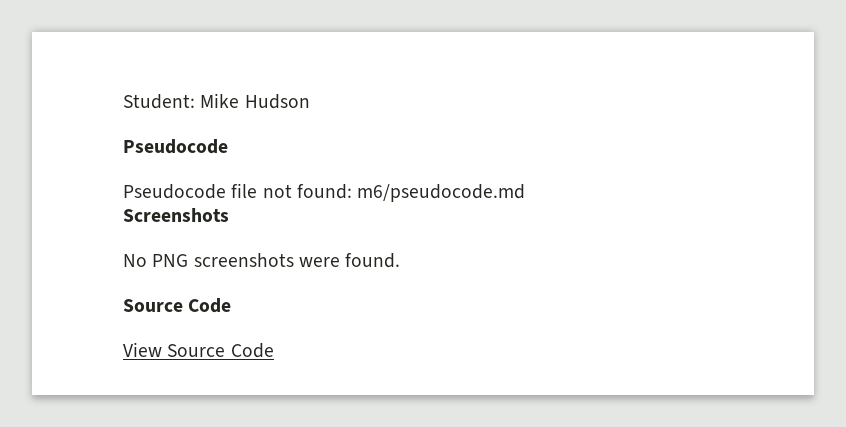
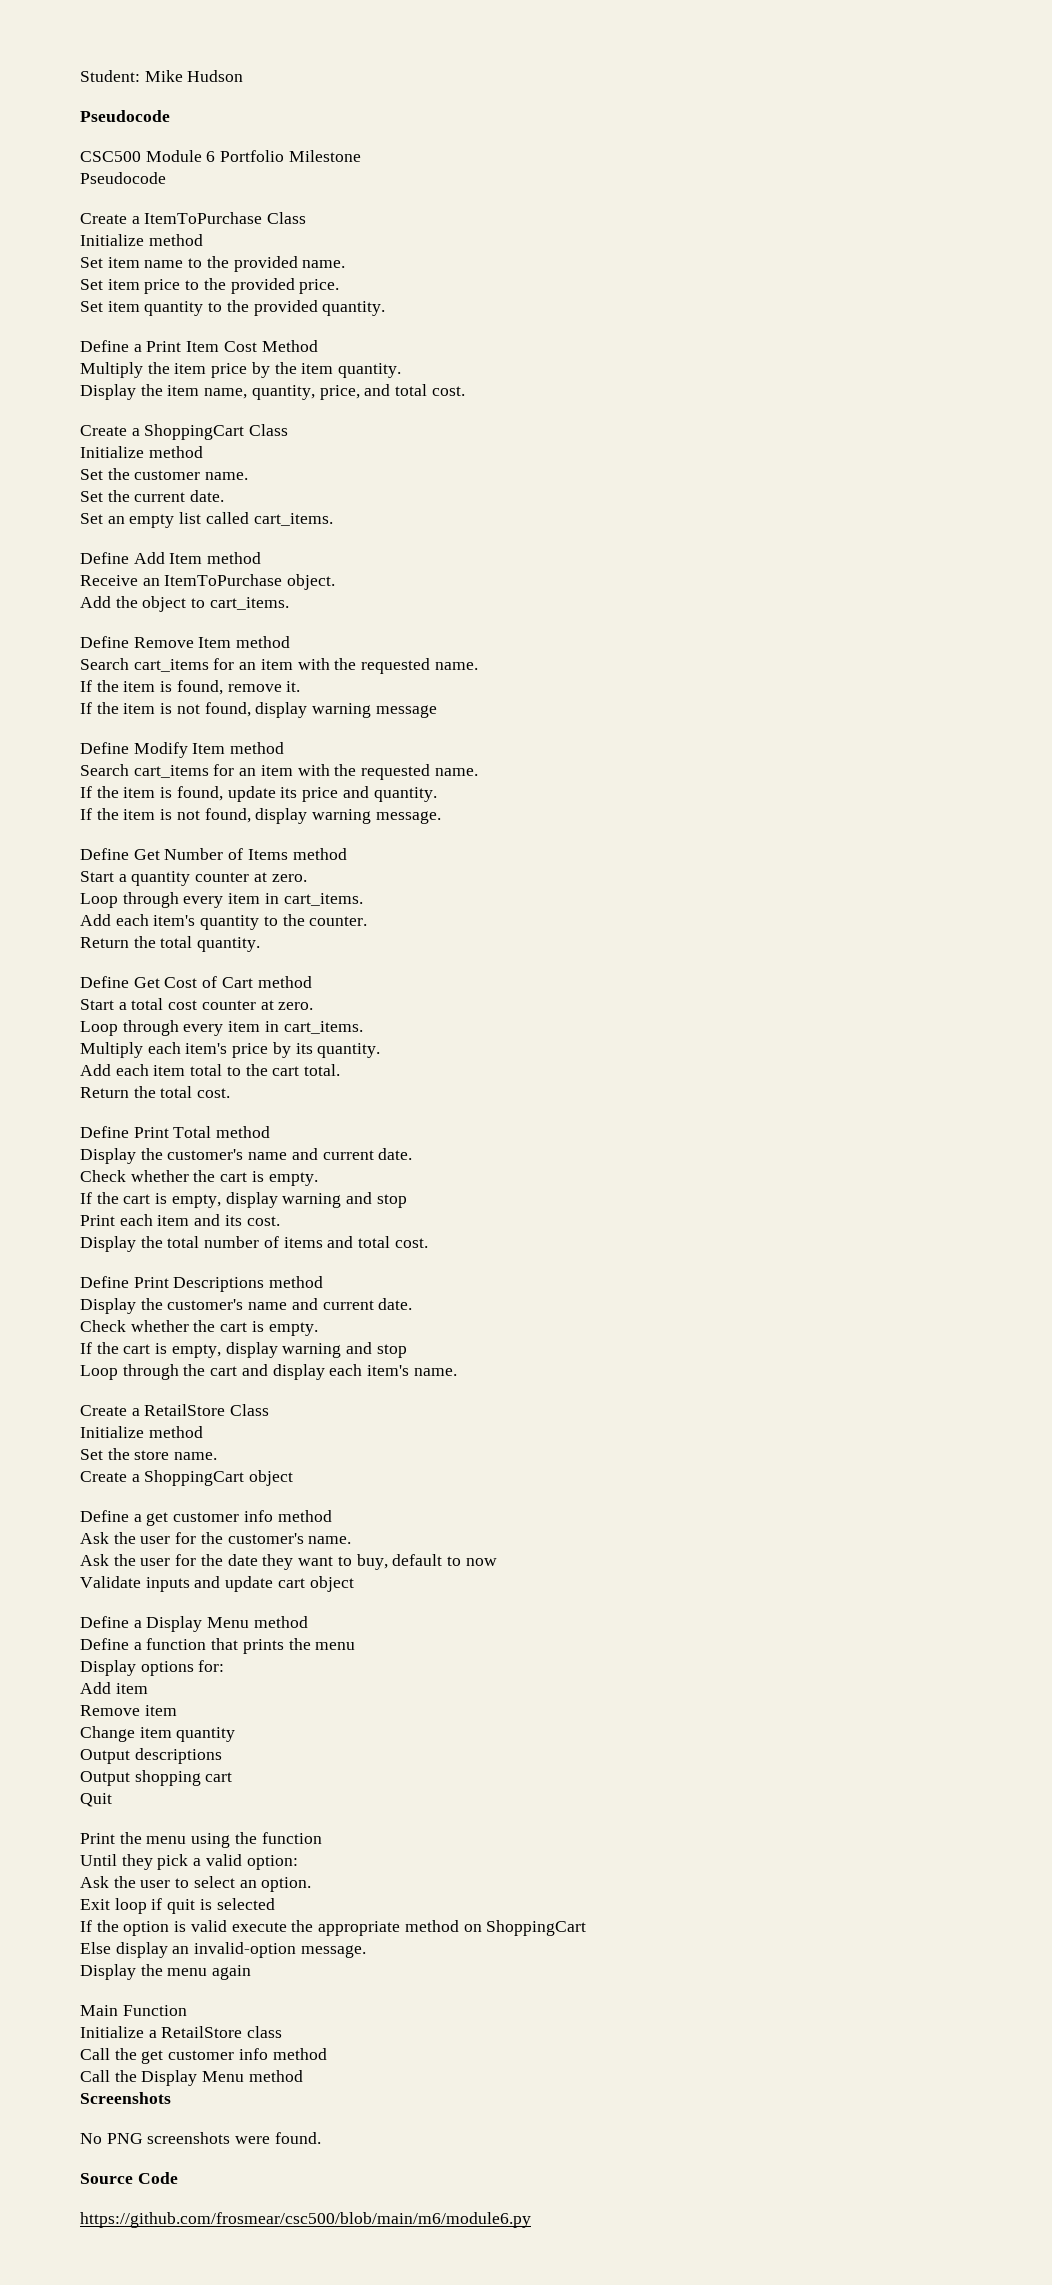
[123,183,526,202] Pseudocode file not found: m6/pseudocode.md -> [80,150,361,162] [80,172,166,184] [80,212,307,224] [80,234,203,246] [80,256,346,272] [80,278,340,294] [80,300,386,316] [80,340,318,352] [80,362,402,378] [80,384,465,400] [80,424,289,440] [80,446,203,458] [80,468,249,480] [80,490,225,502] [80,512,333,528] [80,552,262,564] [80,574,336,590] [80,596,289,612] [80,636,291,648] [80,658,478,674] [80,680,301,695] [80,702,437,718] [80,742,285,758] [80,764,478,780] [80,786,437,802] [80,808,441,824] [80,848,347,860] [80,871,307,886] [80,892,363,908] [80,914,368,930] [80,936,261,952] [80,976,312,988] [80,998,314,1010] [80,1020,363,1036] [80,1042,381,1058] [80,1064,341,1076] [80,1086,231,1098] [80,1126,271,1138] [80,1148,413,1164] [80,1170,318,1186] [80,1192,407,1208] [80,1214,280,1226] [80,1236,428,1252] [80,1276,324,1292] [80,1298,413,1314] [80,1320,318,1336] [80,1342,407,1358] [80,1364,457,1380] [80,1404,270,1416] [80,1426,203,1438] [80,1448,218,1460] [80,1470,294,1486] [80,1510,332,1526] [80,1532,352,1544] [80,1554,497,1570] [80,1576,354,1592] [80,1616,308,1632] [80,1638,356,1654] [80,1660,225,1676] [80,1682,148,1694] [80,1705,177,1716] [80,1726,236,1742] [80,1748,222,1764] [80,1770,233,1786] [80,1793,112,1807] [80,1832,322,1848] [80,1854,298,1870] [80,1876,312,1892] [80,1898,275,1914] [80,1920,587,1936] [80,1942,366,1958] [80,1964,252,1980] [80,2005,187,2016] [80,2026,283,2038] [80,2048,327,2064] [80,2070,303,2086] CSC500 Module 6 Portfolio Milestone // Pseudocode // Create a ItemToPurchase Class // Initialize method // Set item name to the provided name. // Set item price to the provided price. // Set item quantity to the provided quantity. // Define a Print Item Cost Method // Multiply the item price by the item quantity. // Display the item name, quantity, price, and total cost. // Create a ShoppingCart Class // Initialize method // Set the customer name. // Set the current date. // Set an empty list called cart_items. // Define Add Item method // Receive an ItemToPurchase object. // Add the object to cart_items. // Define Remove Item method // Search cart_items for an item with the requested name. // If the item is found, remove it. // If the item is not found, display warning message // Define Modify Item method // Search cart_items for an item with the requested name. // If the item is found, update its price and quantity. // If the item is not found, display warning message. // Define Get Number of Items method // Start a quantity counter at zero. // Loop through every item in cart_items. // Add each item's quantity to the counter. // Return the total quantity. // Define Get Cost of Cart method // Start a total cost counter at zero. // Loop through every item in cart_items. // Multiply each item's price by its quantity. // Add each item total to the cart total. // Return the total cost. // Define Print Total method // Display the customer's name and current date. // Check whether the cart is empty. // If the cart is empty, display warning and stop // Print each item and its cost. // Display the total number of items and total cost. // Define Print Descriptions method // Display the customer's name and current date. // Check whether the cart is empty. // If the cart is empty, display warning and stop // Loop through the cart and display each item's name. // Create a RetailStore Class // Initialize method // Set the store name. // Create a ShoppingCart object // Define a get customer info method // Ask the user for the customer's name. // Ask the user for the date they want to buy, default to now // Validate inputs and update cart object // Define a Display Menu method // Define a function that prints the menu // Display options for: // Add item // Remove item // Change item quantity // Output descriptions // Output shopping cart // Quit // Print the menu using the function // Until they pick a valid option: // Ask the user to select an option. // Exit loop if quit is selected // If the option is valid execute the appropriate method on ShoppingCart // Else display an invalid-option message. // Display the menu again // Main Function // Initialize a RetailStore class // Call the get customer info method // Call the Display Menu method
[123,342,274,358] View Source Code -> [80,2212,531,2228] https://github.com/frosmear/csc500/blob/main/m6/module6.py

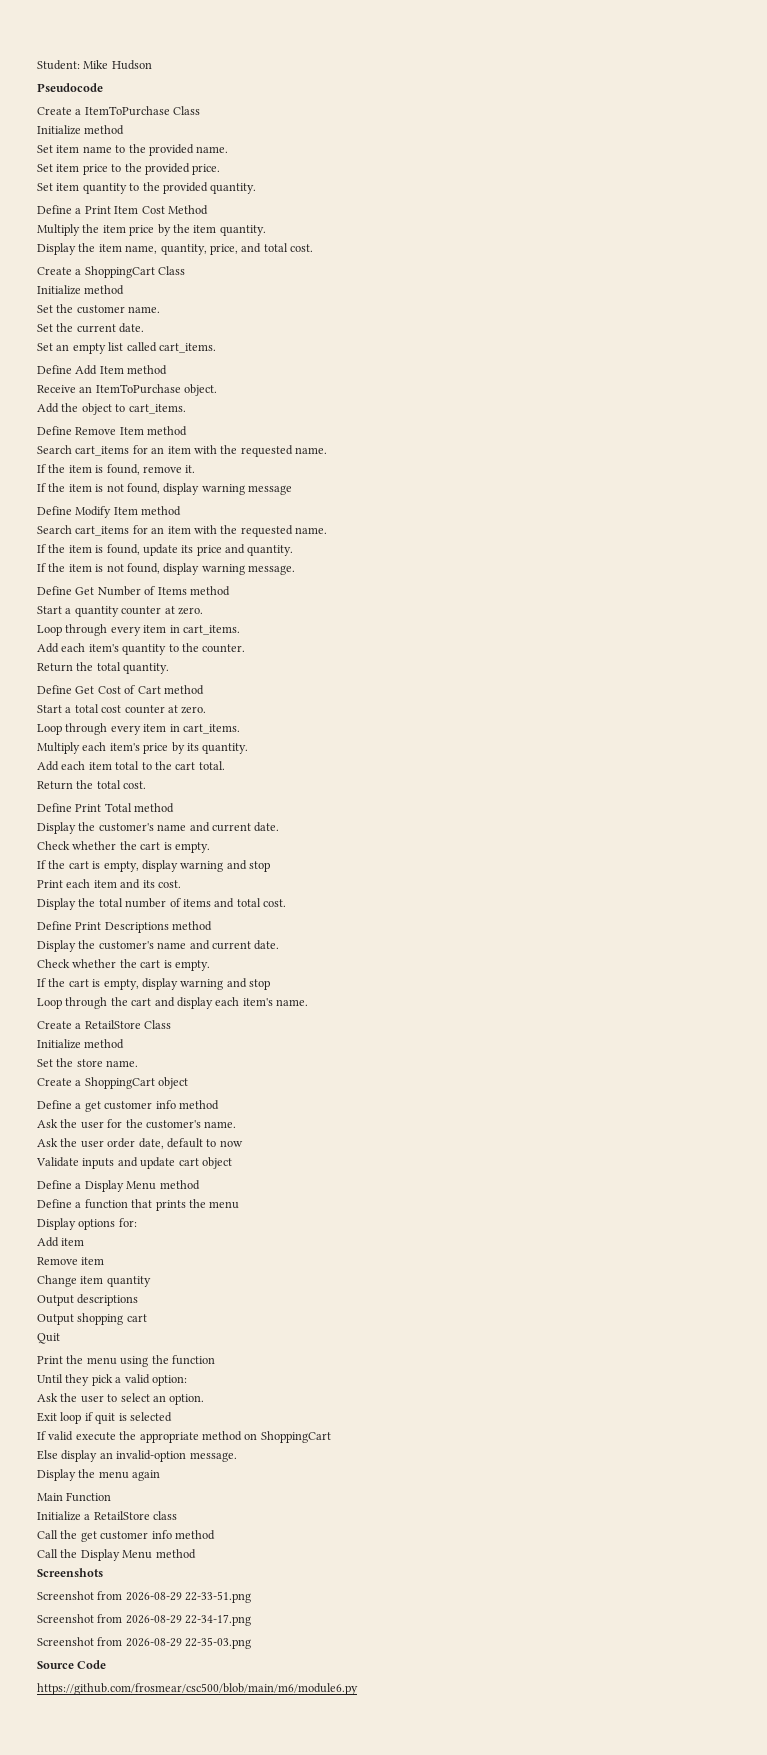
[80,150,361,162] [80,172,166,184] // CSC500 Module 6 Portfolio Milestone // Pseudocode -> (103, 87) none
[175,1554,388,1570] for the date they want to buy, -> [107,1138,164,1149] order date,
[96,1920,187,1936] the option is -> (46, 1435) none
[80,2132,321,2144] No PNG screenshots were found. -> [37,1591,252,1603] [37,1614,252,1626] [37,1637,252,1649] Screenshot from 2026-08-29 22-33-51.png // Screenshot from 2026-08-29 22-34-17.png // Screenshot from 2026-08-29 22-35-03.png

